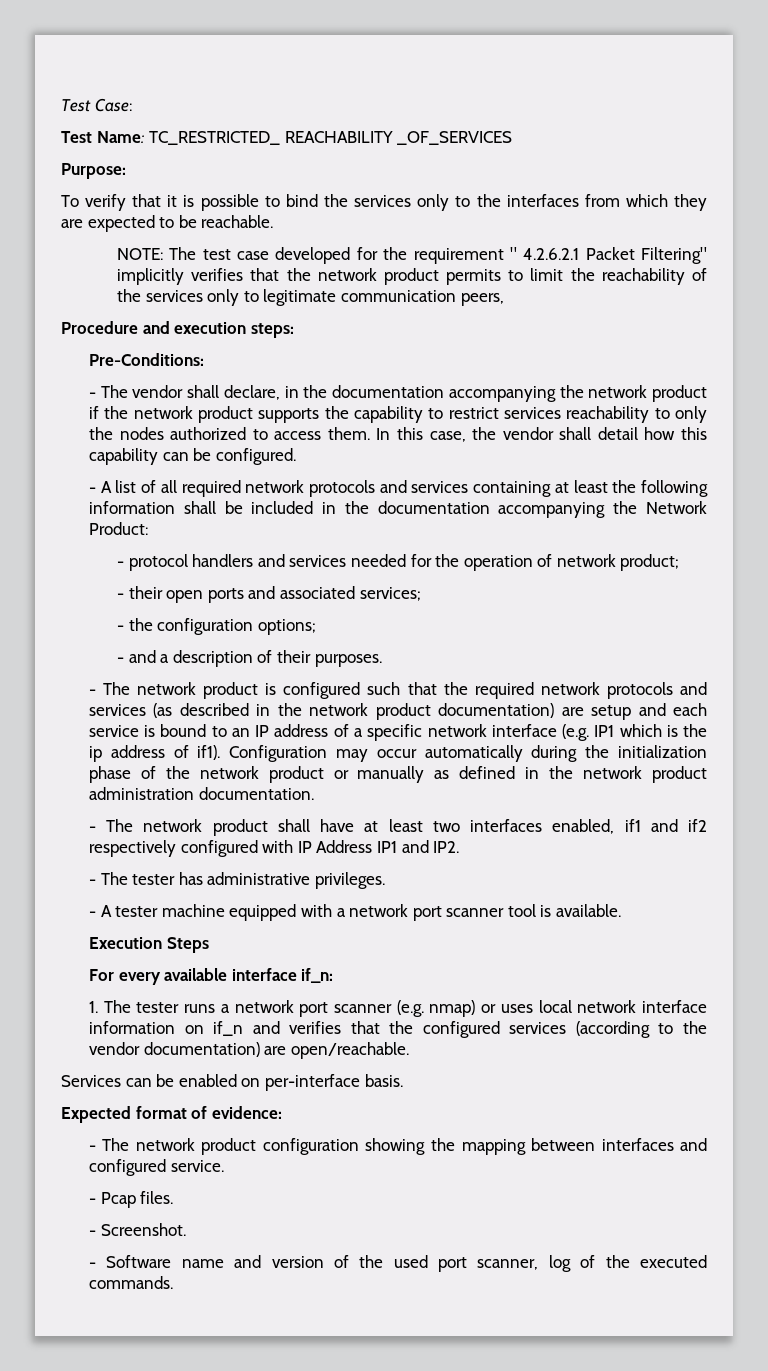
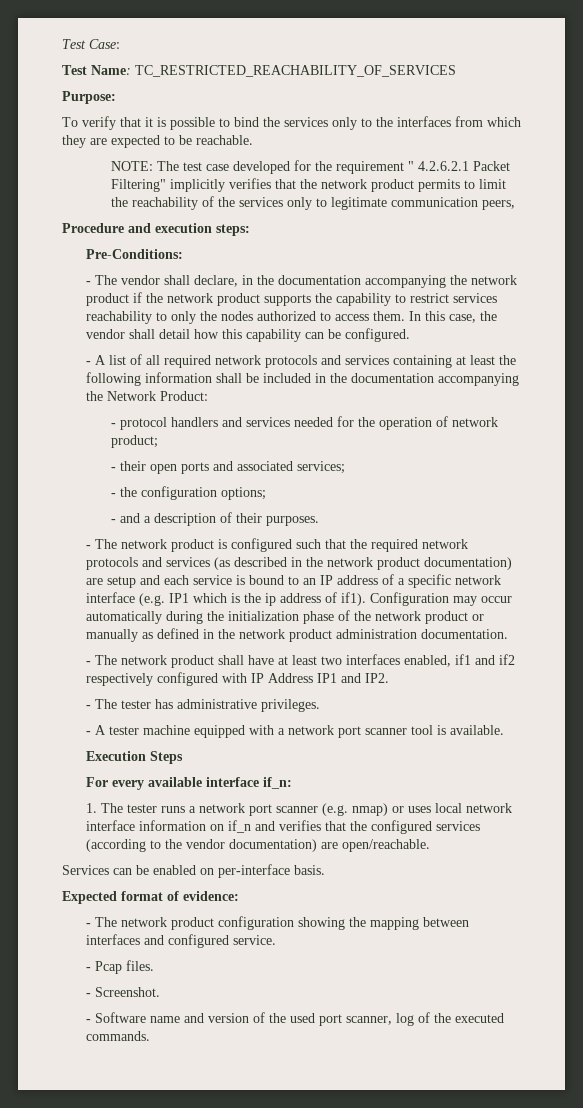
[149,131,513,145] TC_RESTRICTED_ REACHABILITY _OF_SERVICES -> [135,65,456,77] TC_RESTRICTED_REACHABILITY_OF_SERVICES

